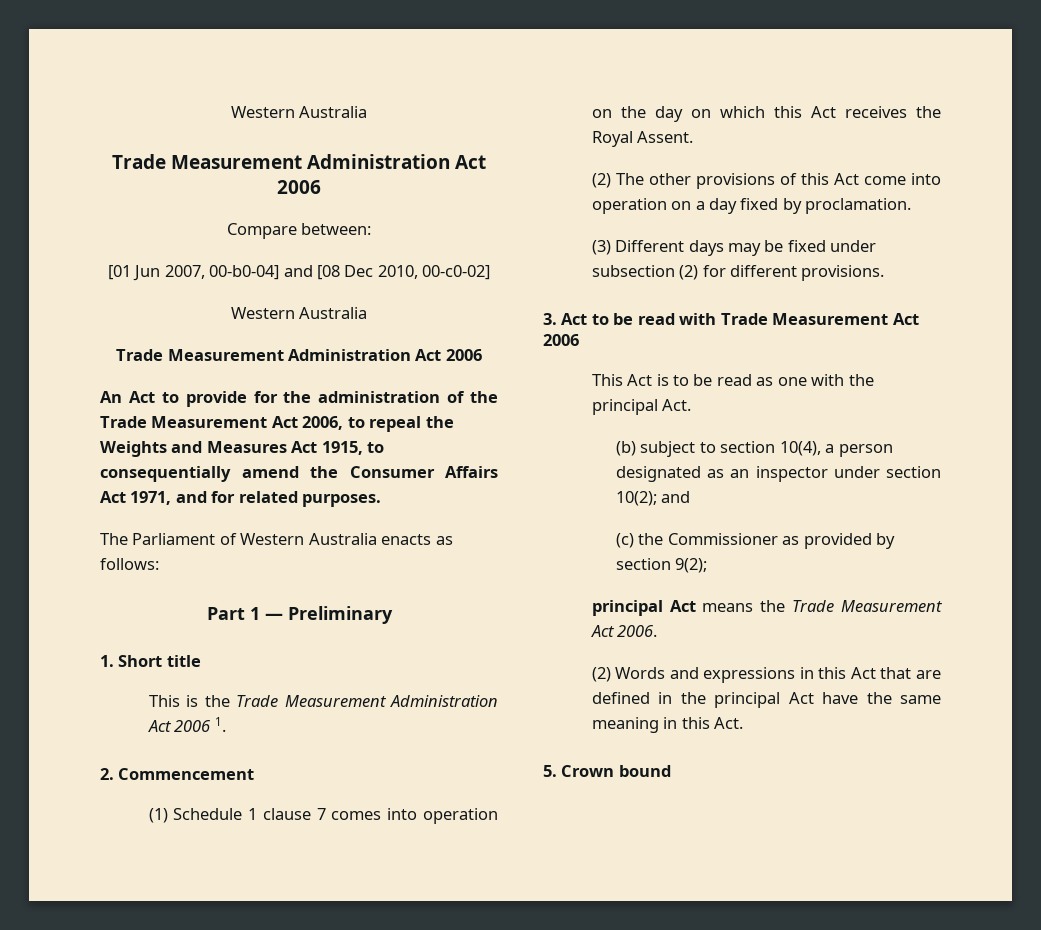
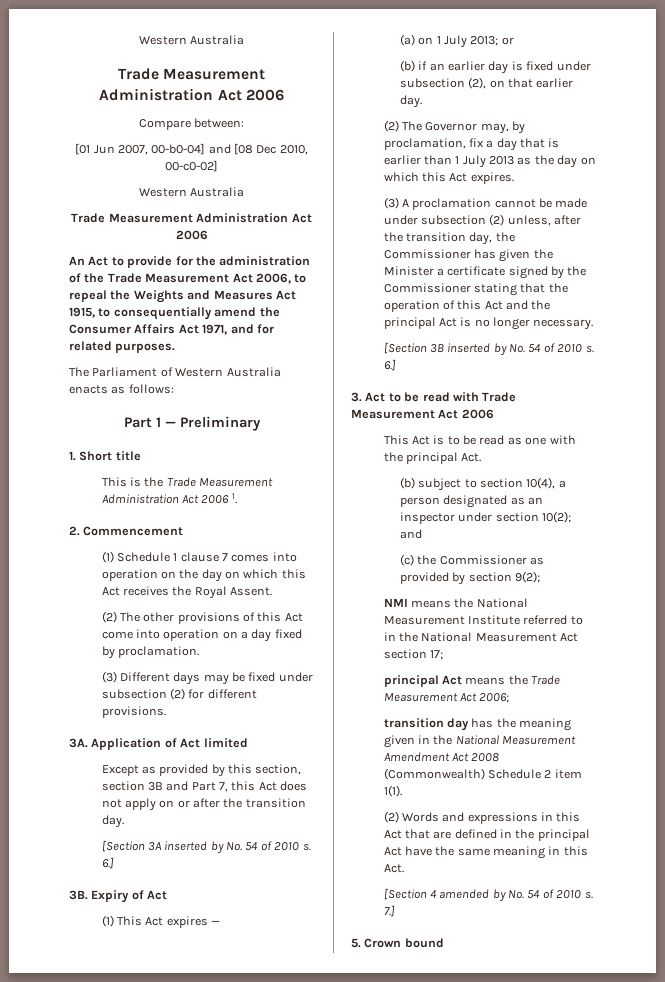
(885, 273) none -> [69,738,248,750] [101,764,302,777] [101,781,308,792] [101,798,306,811] [101,815,124,828] [101,840,311,854] [101,857,114,869] [69,890,168,903] [101,915,221,928] [399,34,514,48] [399,60,591,74] [399,77,574,89] [399,95,422,108] [383,120,526,134] [383,138,560,151] [383,155,596,168] [383,172,514,184] [383,197,588,210] [383,214,582,226] [383,232,515,245] [383,249,553,262] [383,266,587,279] [383,283,568,296] [383,300,551,312] [383,317,594,330] [383,342,594,356] [383,359,396,371] // 3A. Application of Act limited // Except as provided by this section, section 3B and Part 7, this Act does not apply on or after the transition day. // [Section 3A inserted by No. 54 of 2010 s. 6.] // 3B. Expiry of Act // (1) This Act expires — // (a) on 1 July 2013; or // (b) if an earlier day is fixed under subsection (2), on that earlier day. // (2) The Governor may, by proclamation, fix a day that is earlier than 1 July 2013 as the day on which this Act expires. // (3) A proclamation cannot be made under subsection (2) unless, after the transition day, the Commissioner has given the Minister a certificate signed by the Commissioner stating that the operation of this Act and the principal Act is no longer necessary. // [Section 3B inserted by No. 54 of 2010 s. 6.]
(708, 565) none -> [383,598,528,608] [383,615,583,625] [383,632,579,642] [383,649,443,660] // NMI means the National Measurement Institute referred to in the National Measurement Act section 17;
[617,625,658,637] 2006. -> [479,693,510,703] [383,718,572,731] [383,735,577,748] [383,752,500,762] [383,768,582,780] [383,785,402,797] 2006; // transition day has the meaning given in the National Measurement Amendment Act 2008 (Commonwealth) Schedule 2 item 1(1).
(744, 723) none -> [383,888,593,902] [383,905,395,917] // [Section 4 amended by No. 54 of 2010 s. 7.]

